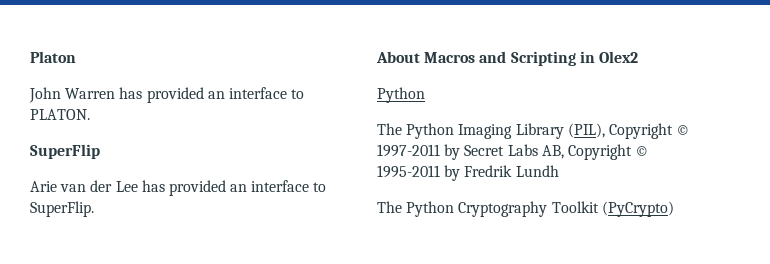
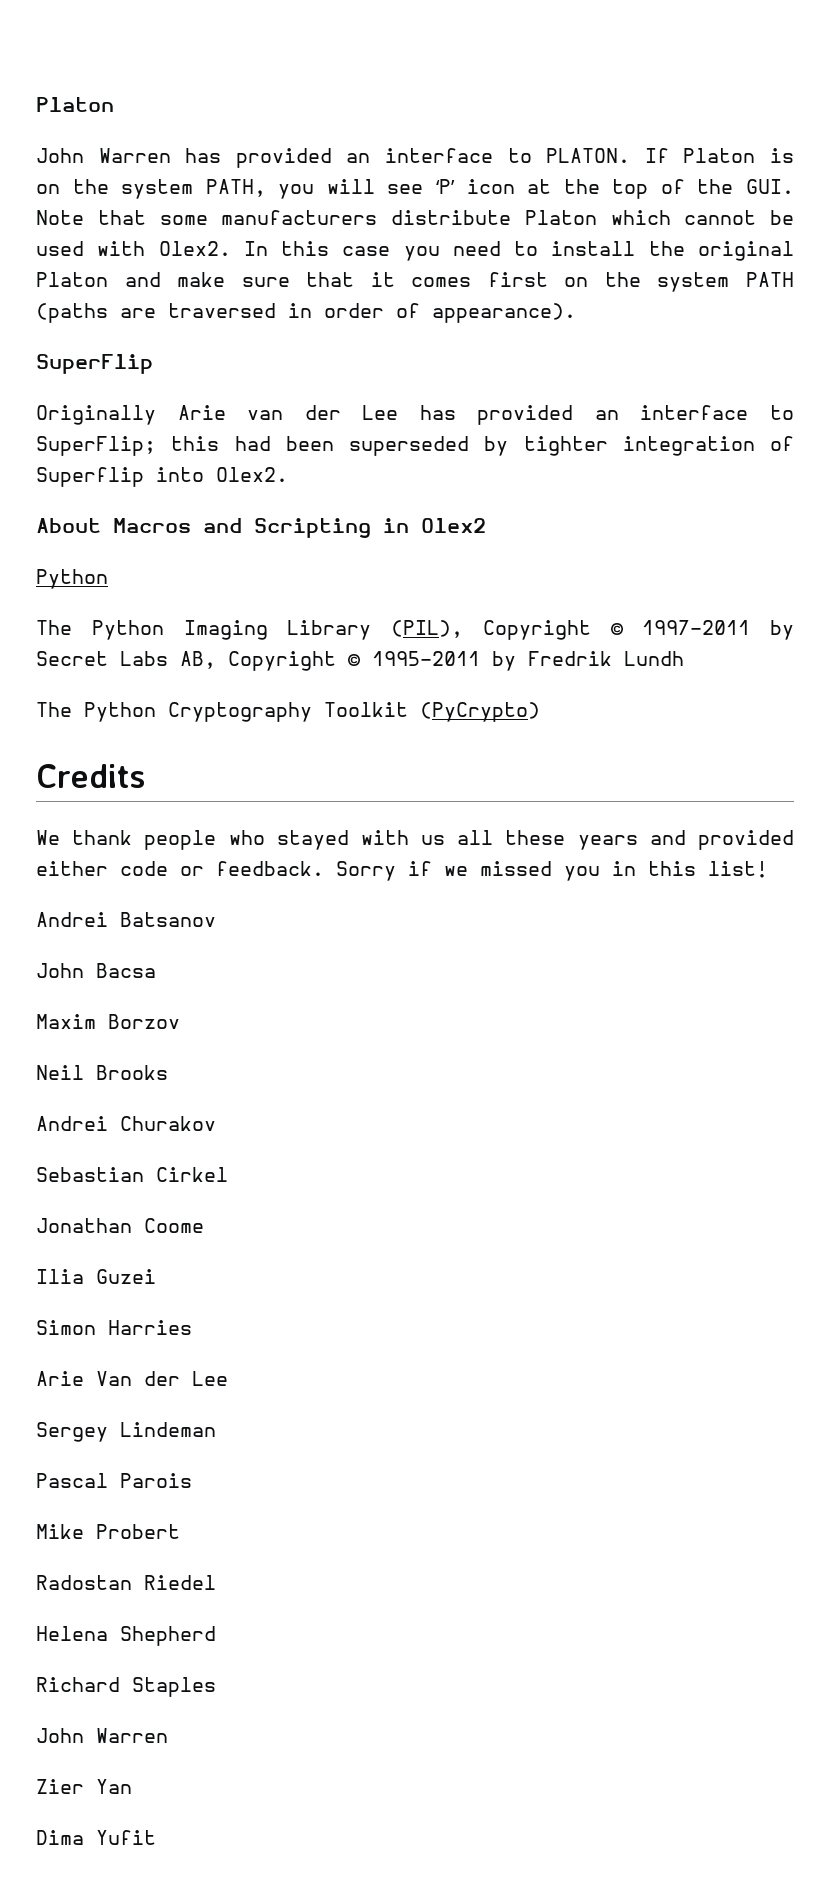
(90, 114) none -> [644,148,795,163] [36,179,794,199] [36,210,794,225] [36,241,794,261] [36,272,794,292] [36,303,576,323] If Platon is on the system PATH, you will see ‘P’ icon at the top of the GUI. Note that some manufacturers distribute Platon which cannot be used with Olex2. In this case you need to install the original Platon and make sure that it comes first on the system PATH (paths are traversed in order of appearance).
(100, 151) none -> [36,405,156,425] Originally
[30,201,94,217] SuperFlip. -> [36,436,794,456] [36,467,288,487] SuperFlip; this had been superseded by tighter integration of Superflip into Olex2.
(674, 209) none -> [36,764,145,788] [36,830,794,850] [36,861,768,881] [36,912,216,927] [36,963,156,978] [36,1014,180,1029] [36,1065,168,1080] [36,1116,216,1131] [36,1167,228,1182] [36,1218,204,1233] [36,1269,156,1284] [36,1320,192,1335] [36,1371,228,1386] [36,1422,216,1442] [36,1473,192,1488] [36,1524,180,1539] [36,1575,216,1590] [36,1626,216,1646] [36,1677,216,1697] [36,1728,168,1743] [36,1779,132,1794] [36,1830,156,1845] // Credits // We thank people who stayed with us all these years and provided either code or feedback. Sorry if we missed you in this list! // Andrei Batsanov // John Bacsa // Maxim Borzov // Neil Brooks // Andrei Churakov // Sebastian Cirkel // Jonathan Coome // Ilia Guzei // Simon Harries // Arie Van der Lee // Sergey Lindeman // Pascal Parois // Mike Probert // Radostan Riedel // Helena Shepherd // Richard Staples // John Warren // Zier Yan // Dima Yufit

